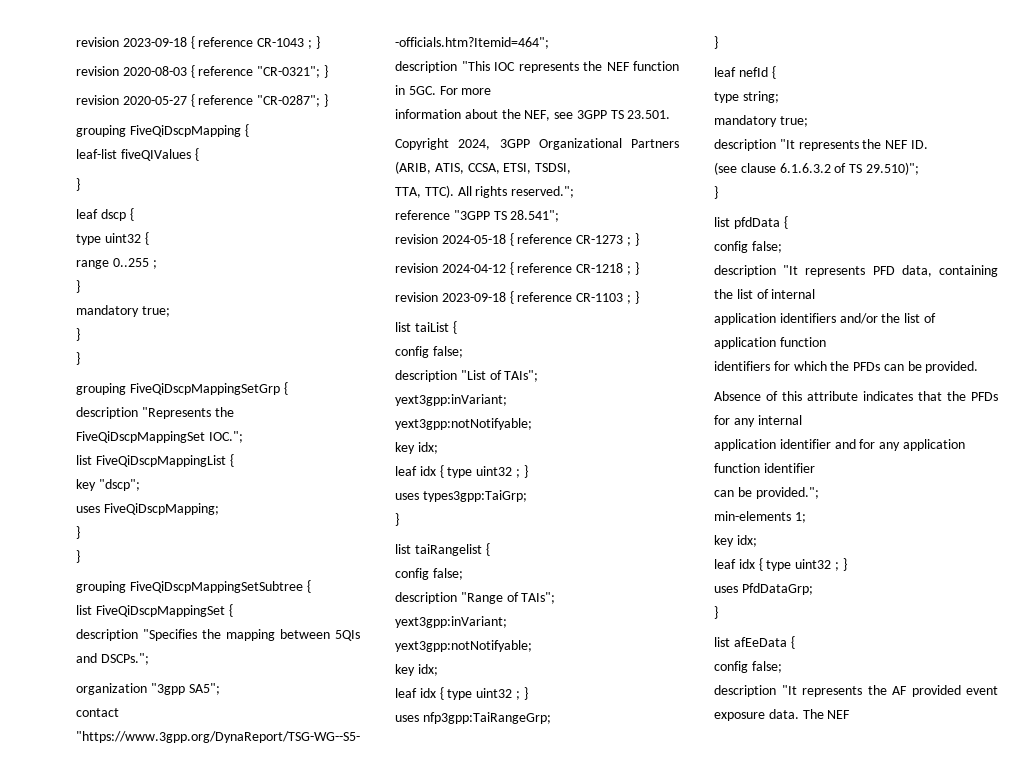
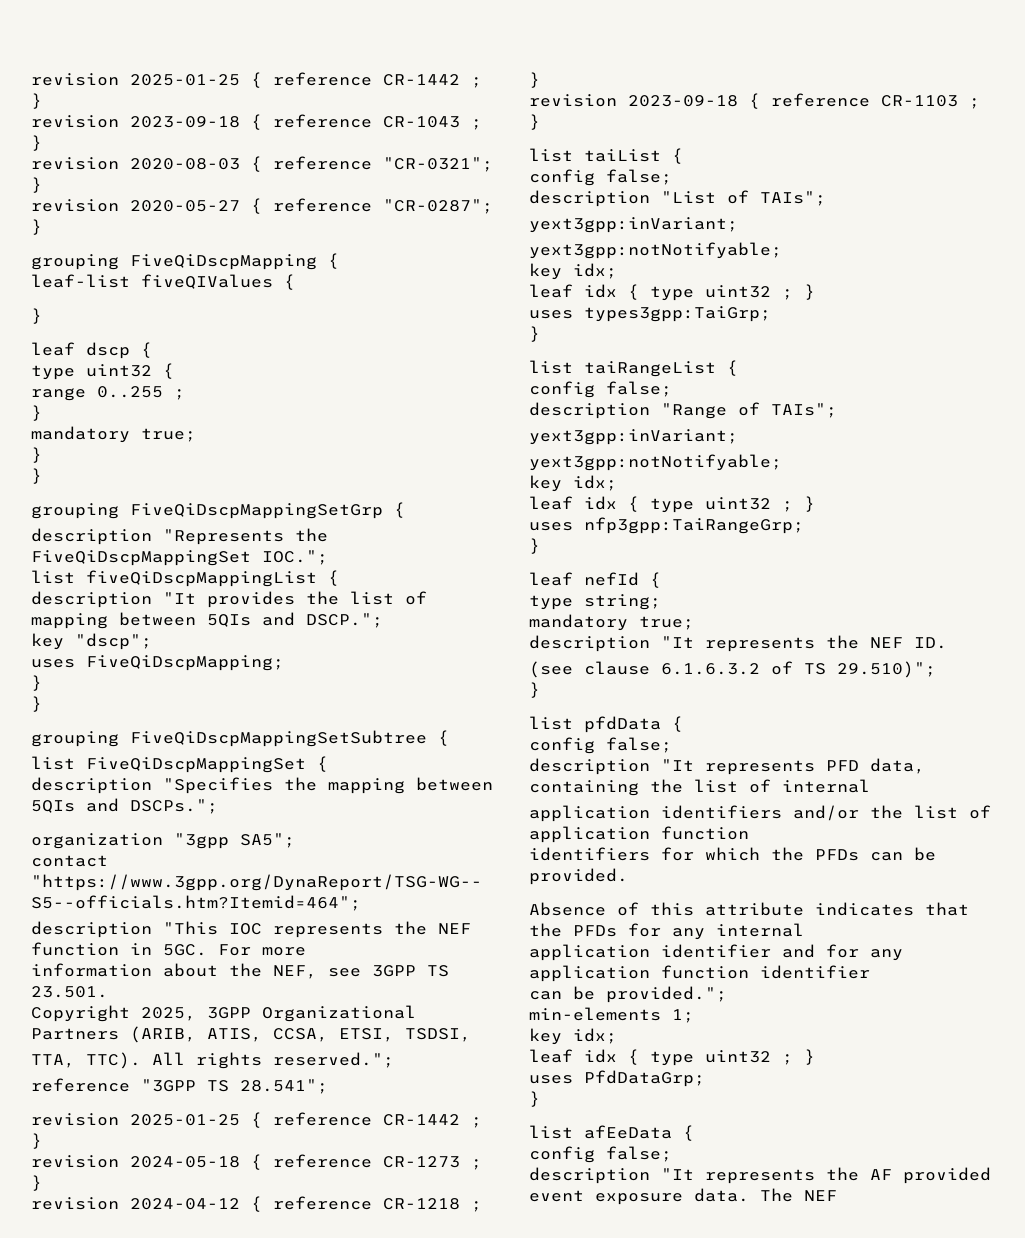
[76,37,119,47] revision -> [31,72,482,88] [31,93,42,109] [31,115,119,128] revision 2025-01-25 { reference CR-1442 ; } // revision
[95,454,234,467] FiveQiDscpMappingList { -> [86,570,339,587] [31,591,427,608] [31,612,383,629] fiveQiDscpMappingList { // description "It provides the list of mapping between 5QIs and DSCP.";
[458,139,491,150] 2024, -> [141,1007,196,1021] 2025,
(560, 216) none -> [31,1112,482,1128] [31,1133,42,1149] // revision 2025-01-25 { reference CR-1442 ; }
[414,544,482,556] taiRangelist -> [584,361,716,377] taiRangeList

